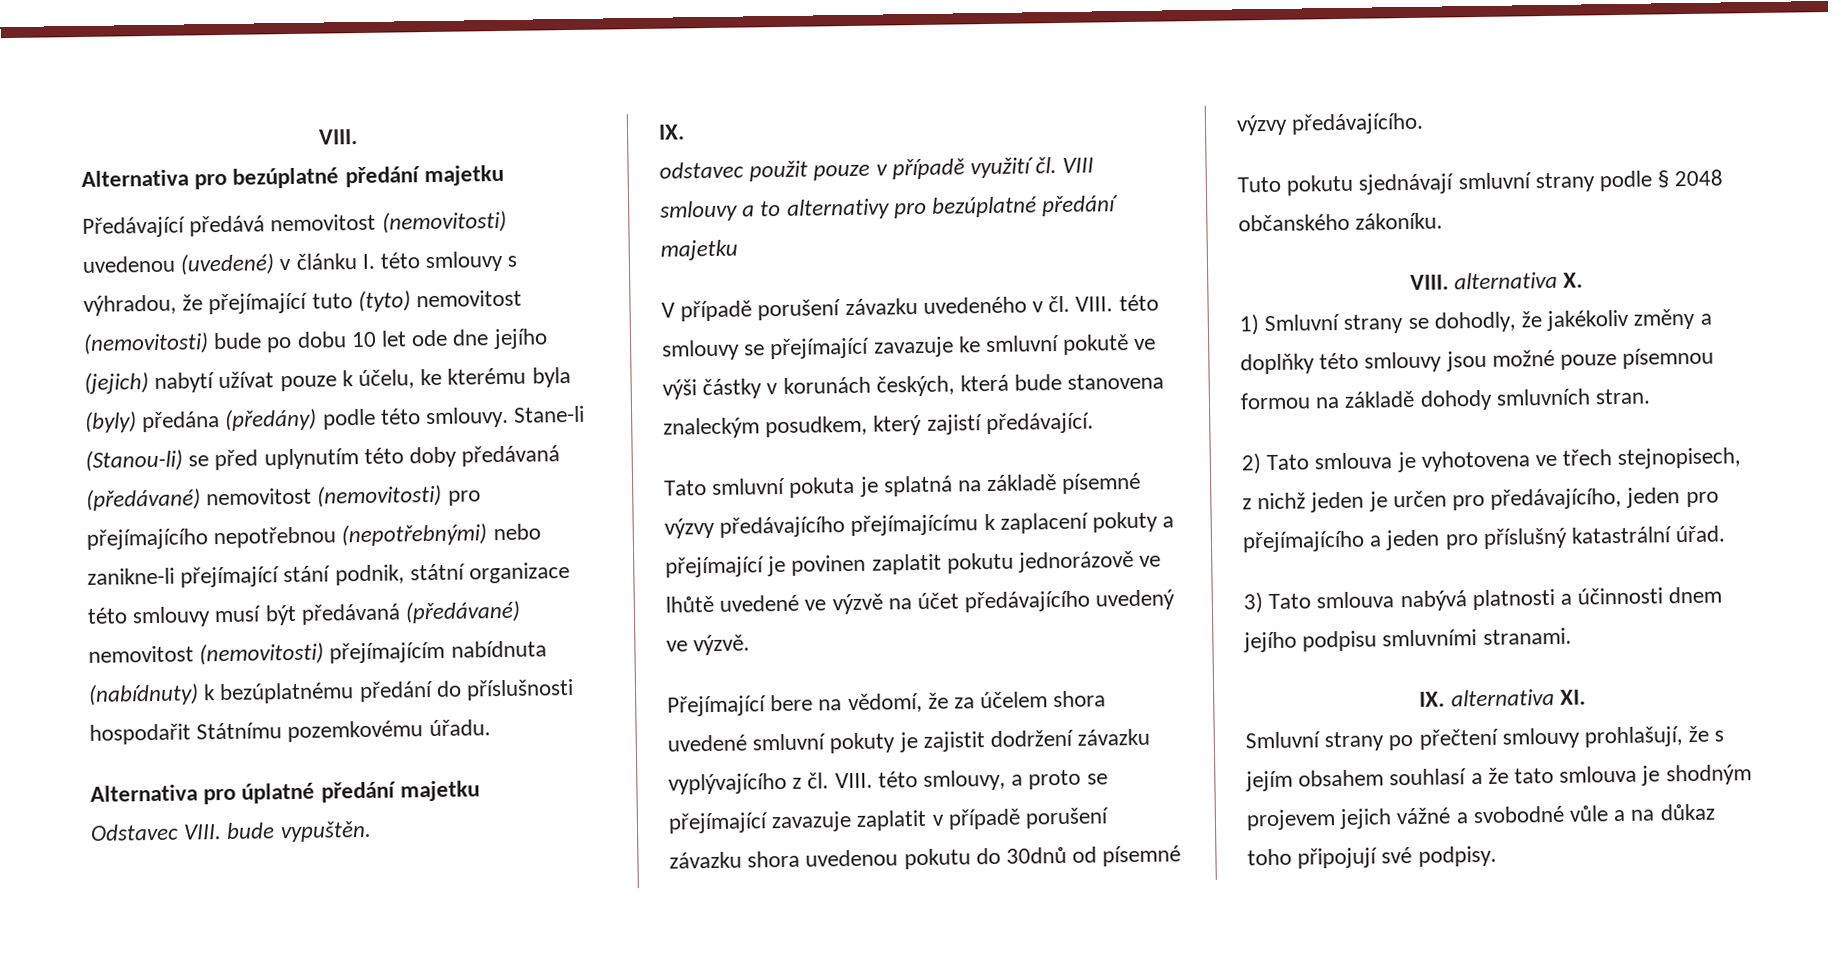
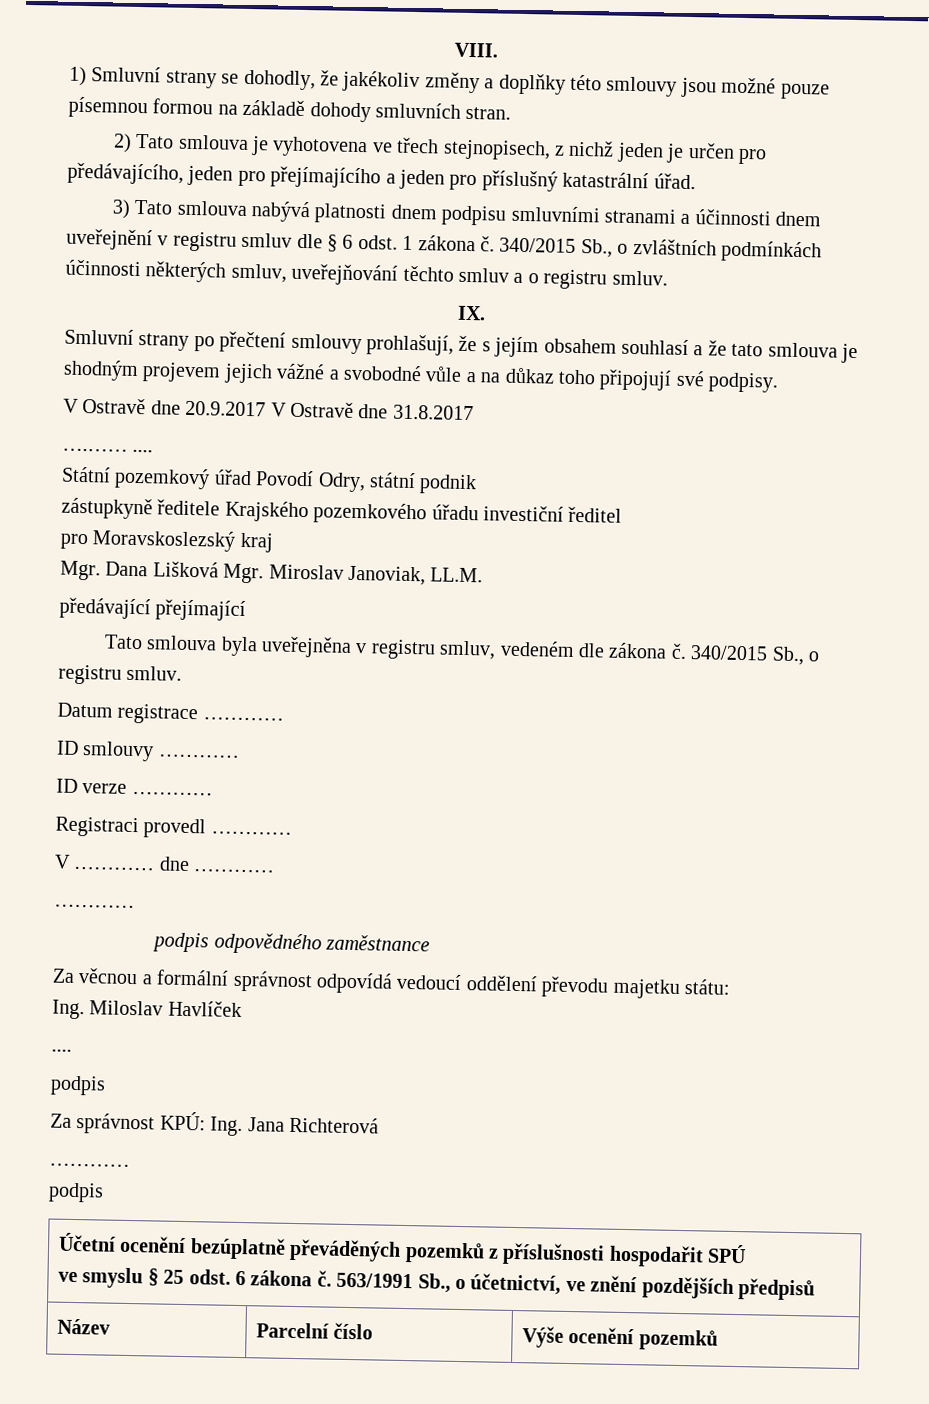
[318,129,358,145] [81,164,504,190] [82,210,507,238] [82,250,518,276] [83,289,523,316] [83,328,548,355] [84,367,571,394] [84,405,586,433] [85,445,561,472] [86,484,481,511] [86,523,541,550] [87,562,571,588] [87,600,522,628] [88,640,547,666] [88,678,575,706] [89,719,491,745] [90,780,480,805] [90,820,372,843] [658,124,685,140] [659,157,1095,182] [660,195,1120,222] [660,239,738,261] [661,294,1159,322] [662,334,1157,361] [662,373,1165,400] [663,412,1094,439] [664,472,1142,498] [664,511,1175,539] [665,550,1162,578] [665,589,1176,615] [666,634,751,656] [667,690,1107,717] [667,728,1151,754] [668,769,1108,795] [668,807,1111,834] [669,845,1182,870] [1236,112,1425,136] [1237,169,1724,196] [1238,212,1444,232] [1409,271,1584,290] VIII. // Alternativa pro bezúplatné předání majetku // Předávající předává nemovitost (nemovitosti) uvedenou (uvedené) v článku I. této smlouvy s výhradou, že přejímající tuto (tyto) nemovitost (nemovitosti) bude po dobu 10 let ode dne jejího (jejich) nabytí užívat pouze k účelu, ke kterému byla (byly) předána (předány) podle této smlouvy. Stane-li (Stanou-li) se před uplynutím této doby předávaná (předávané) nemovitost (nemovitosti) pro přejímajícího nepotřebnou (nepotřebnými) nebo zanikne-li přejímající stání podnik, státní organizace této smlouvy musí být předávaná (předávané) nemovitost (nemovitosti) přejímajícím nabídnuta (nabídnuty) k bezúplatnému předání do příslušnosti hospodařit Státnímu pozemkovému úřadu. // Alternativa pro úplatné předání majetku // Odstavec VIII. bude vypuštěn. // IX. // odstavec použit pouze v případě využití čl. VIII smlouvy a to alternativy pro bezúplatné předání majetku // V případě porušení závazku uvedeného v čl. VIII. této smlouvy se přejímající zavazuje ke smluvní pokutě ve výši částky v korunách českých, která bude stanovena znaleckým posudkem, který zajistí předávající. // Tato smluvní pokuta je splatná na základě písemné výzvy předávajícího přejímajícímu k zaplacení pokuty a přejímající je povinen zaplatit pokutu jednorázově ve lhůtě uvedené ve výzvě na účet předávajícího uvedený ve výzvě. // Přejímající bere na vědomí, že za účelem shora uvedené smluvní pokuty je zajistit dodržení závazku vyplývajícího z čl. VIII. této smlouvy, a proto se přejímající zavazuje zaplatit v případě porušení závazku shora uvedenou pokutu do 30dnů od písemné výzvy předávajícího. // Tuto pokutu sjednávají smluvní strany podle § 2048 občanského zákoníku. // VIII. alternativa X. -> [454,42,498,58] VIII.
[1560,586,1723,605] [1243,627,1572,653] [1419,688,1586,707] a účinnosti dnem jejího podpisu smluvními stranami. // IX. alternativa XI. -> [390,204,822,227] [66,228,822,263] [65,259,668,290] [457,305,486,321] dnem podpisu smluvními stranami a účinnosti dnem uveřejnění v registru smluv dle § 6 odst. 1 zákona č. 340/2015 Sb., o zvláštních podmínkách účinnosti některých smluv, uveřejňování těchto smluv a o registru smluv. // IX.
(1497, 856) none -> [63,398,474,421] [62,447,154,453] [61,466,478,495] [61,497,623,525] [60,529,274,553] [60,560,484,586] [59,597,247,622] [103,634,819,666] [58,664,183,685] [57,702,284,725] [56,740,240,762] [56,778,213,796] [55,816,292,839] [54,854,275,873] [54,903,135,909] [152,932,430,955] [52,968,731,999] [52,999,242,1020] [51,1048,72,1052] [50,1075,106,1096] [50,1111,379,1137] [49,1162,130,1167] [48,1182,104,1203] [57,1232,747,1268] [57,1267,815,1301] [56,1318,110,1335] [255,1322,374,1340] [521,1326,718,1351] // V Ostravě dne 20.9.2017 V Ostravě dne 31.8.2017 // ….…… .... // Státní pozemkový úřad Povodí Odry, státní podnik // zástupkyně ředitele Krajského pozemkového úřadu investiční ředitel // pro Moravskoslezský kraj // Mgr. Dana Lišková Mgr. Miroslav Janoviak, LL.M. // předávající přejímající // Tato smlouva byla uveřejněna v registru smluv, vedeném dle zákona č. 340/2015 Sb., o registru smluv. // Datum registrace ………… // ID smlouvy ………… // ID verze ………… // Registraci provedl ………… // V ………… dne ………… // ………… // podpis odpovědného zaměstnance // Za věcnou a formální správnost odpovídá vedoucí oddělení převodu majetku státu: // Ing. Miloslav Havlíček // .... // podpis // Za správnost KPÚ: Ing. Jana Richterová // ………… // podpis // Účetní ocenění bezúplatně převáděných pozemků z příslušnosti hospodařit SPÚ // ve smyslu § 25 odst. 6 zákona č. 563/1991 Sb., o účetnictví, ve znění pozdějších předpisů // Název | Parcelní číslo | Výše ocenění pozemků

